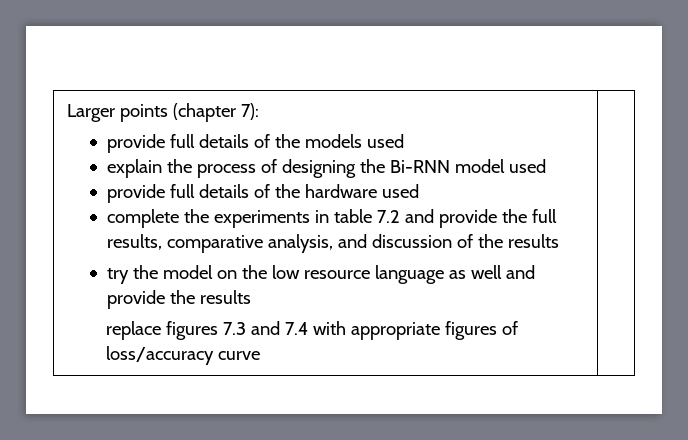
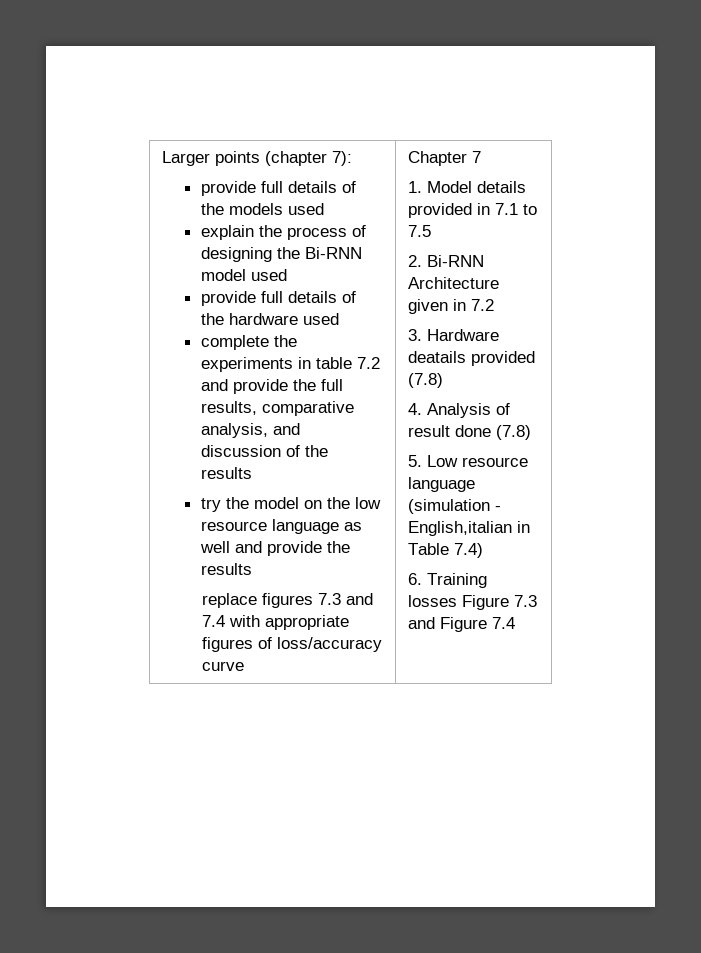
(261, 355) none -> [407,151,481,166] [407,181,526,193] [407,203,537,218] [407,225,431,237] [407,255,484,267] [407,277,499,289] [407,299,494,314] [407,329,499,341] [407,351,535,366] [407,373,443,388] [407,403,510,418] [407,425,531,440] [407,455,528,467] [407,477,475,492] [407,499,501,514] [407,521,530,536] [407,543,483,558] [407,573,487,588] [407,595,537,610] [407,617,515,632] Chapter 7 // 1. Model details provided in 7.1 to 7.5 // 2. Bi-RNN Architecture given in 7.2 // 3. Hardware deatails provided (7.8) // 4. Analysis of result done (7.8) // 5. Low resource language (simulation - English,italian in Table 7.4) // 6. Training losses Figure 7.3 and Figure 7.4

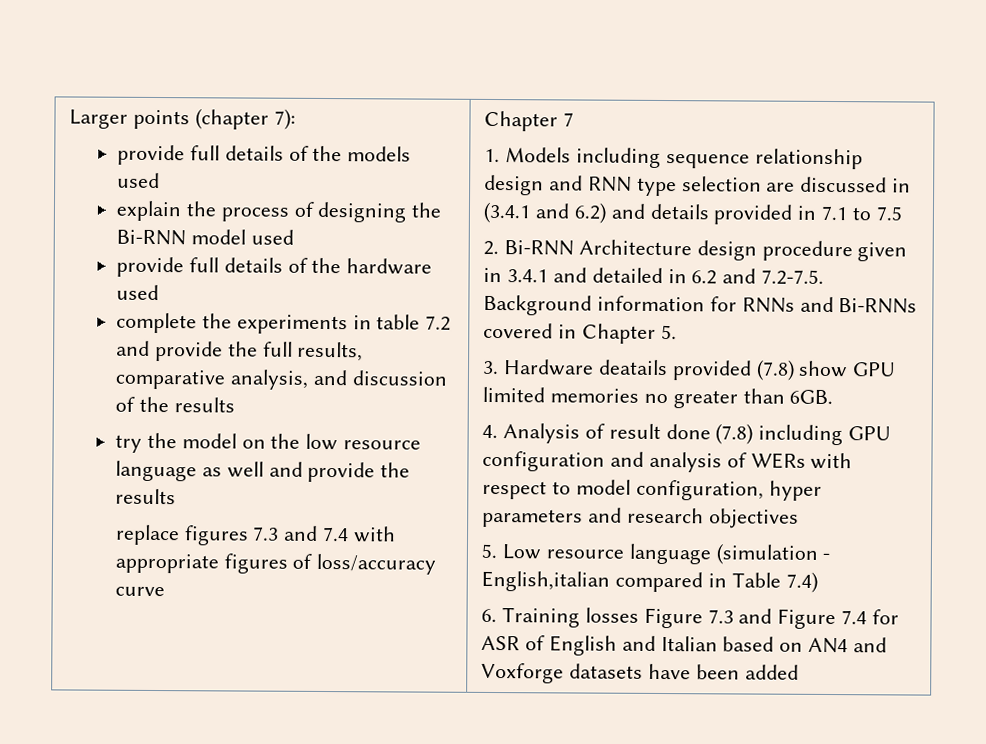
[426,181,472,193] Model -> [505,147,863,170] [484,174,911,197] [483,201,646,224] Models including sequence relationship design and RNN type selection are discussed in (3.4.1 and 6.2) and
[407,299,494,314] given in 7.2 -> [696,240,908,262] [483,267,824,285] [483,294,918,316] [483,322,677,344] design procedure given in 3.4.1 and detailed in 6.2 and 7.2-7.5. Background information for RNNs and Bi-RNNs covered in Chapter 5.
(443, 380) none -> [798,360,897,378] [482,386,834,409] show GPU limited memories no greater than 6GB.
(531, 432) none -> [758,424,891,446] [482,450,853,473] [482,479,822,501] [482,507,799,529] including GPU configuration and analysis of WERs with respect to model configuration, hyper parameters and research objectives
(512, 528) none -> [615,571,704,593] compared
(515, 623) none -> [871,609,899,625] [481,635,887,656] [481,662,799,684] for ASR of English and Italian based on AN4 and Voxforge datasets have been added

